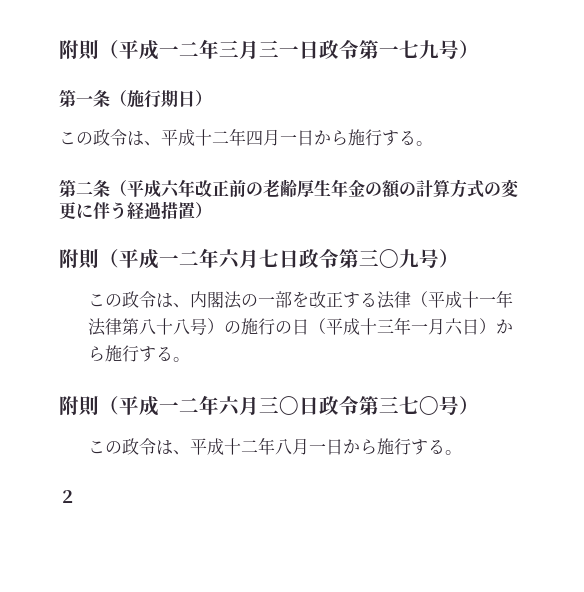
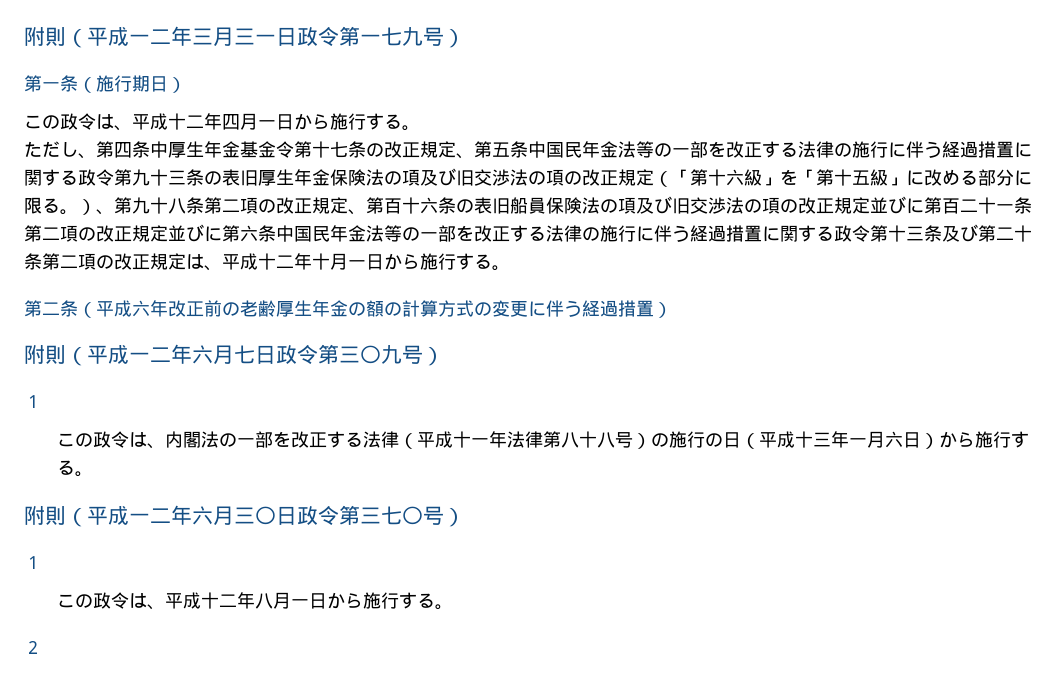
(433, 143) none -> [24,141,1032,159] [24,168,1032,187] [24,196,1032,215] [24,224,1032,242] [24,253,510,271] // ただし、第四条中厚生年金基金令第十七条の改正規定、第五条中国民年金法等の一部を改正する法律の施行に伴う経過措置に関する政令第九十三条の表旧厚生年金保険法の項及び旧交渉法の項の改正規定（「第十六級」を「第十五級」に改める部分に限る。）、第九十八条第二項の改正規定、第百十六条の表旧船員保険法の項及び旧交渉法の項の改正規定並びに第百二十一条第二項の改正規定並びに第六条中国民年金法等の一部を改正する法律の施行に伴う経過措置に関する政令第十三条及び第二十条第二項の改正規定は、平成十二年十月一日から施行する。
(459, 258) none -> [24,395,42,408] // １
(479, 405) none -> [24,556,42,569] // １

